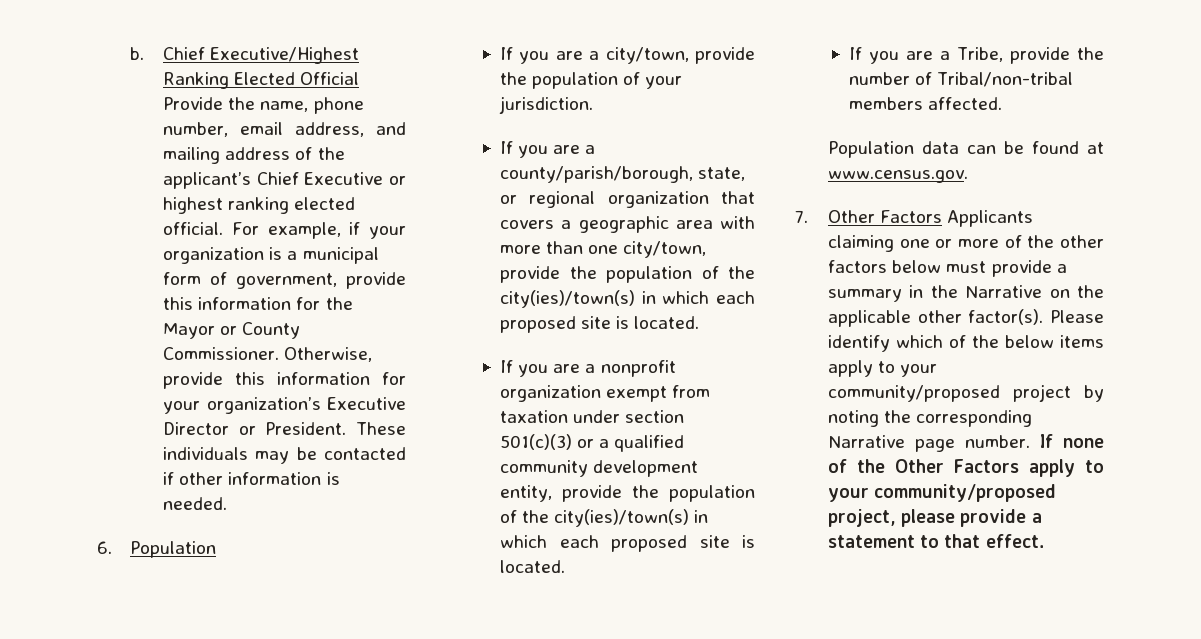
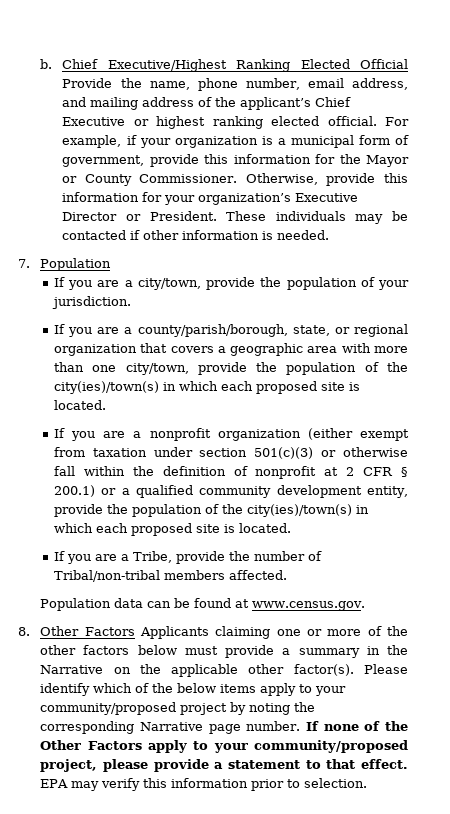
[97,541,112,554] 6. -> [18,259,30,268] 7.
(602, 393) none -> [307,428,353,440] (either
(595, 443) none -> [343,447,408,457] [53,466,409,479] [53,485,117,497] otherwise fall within the definition of nonprofit at 2 CFR § 200.1) or
[795,210,808,223] 7. -> [18,627,30,636] 8.
(1044, 541) none -> [40,778,368,791] EPA may verify this information prior to selection.

